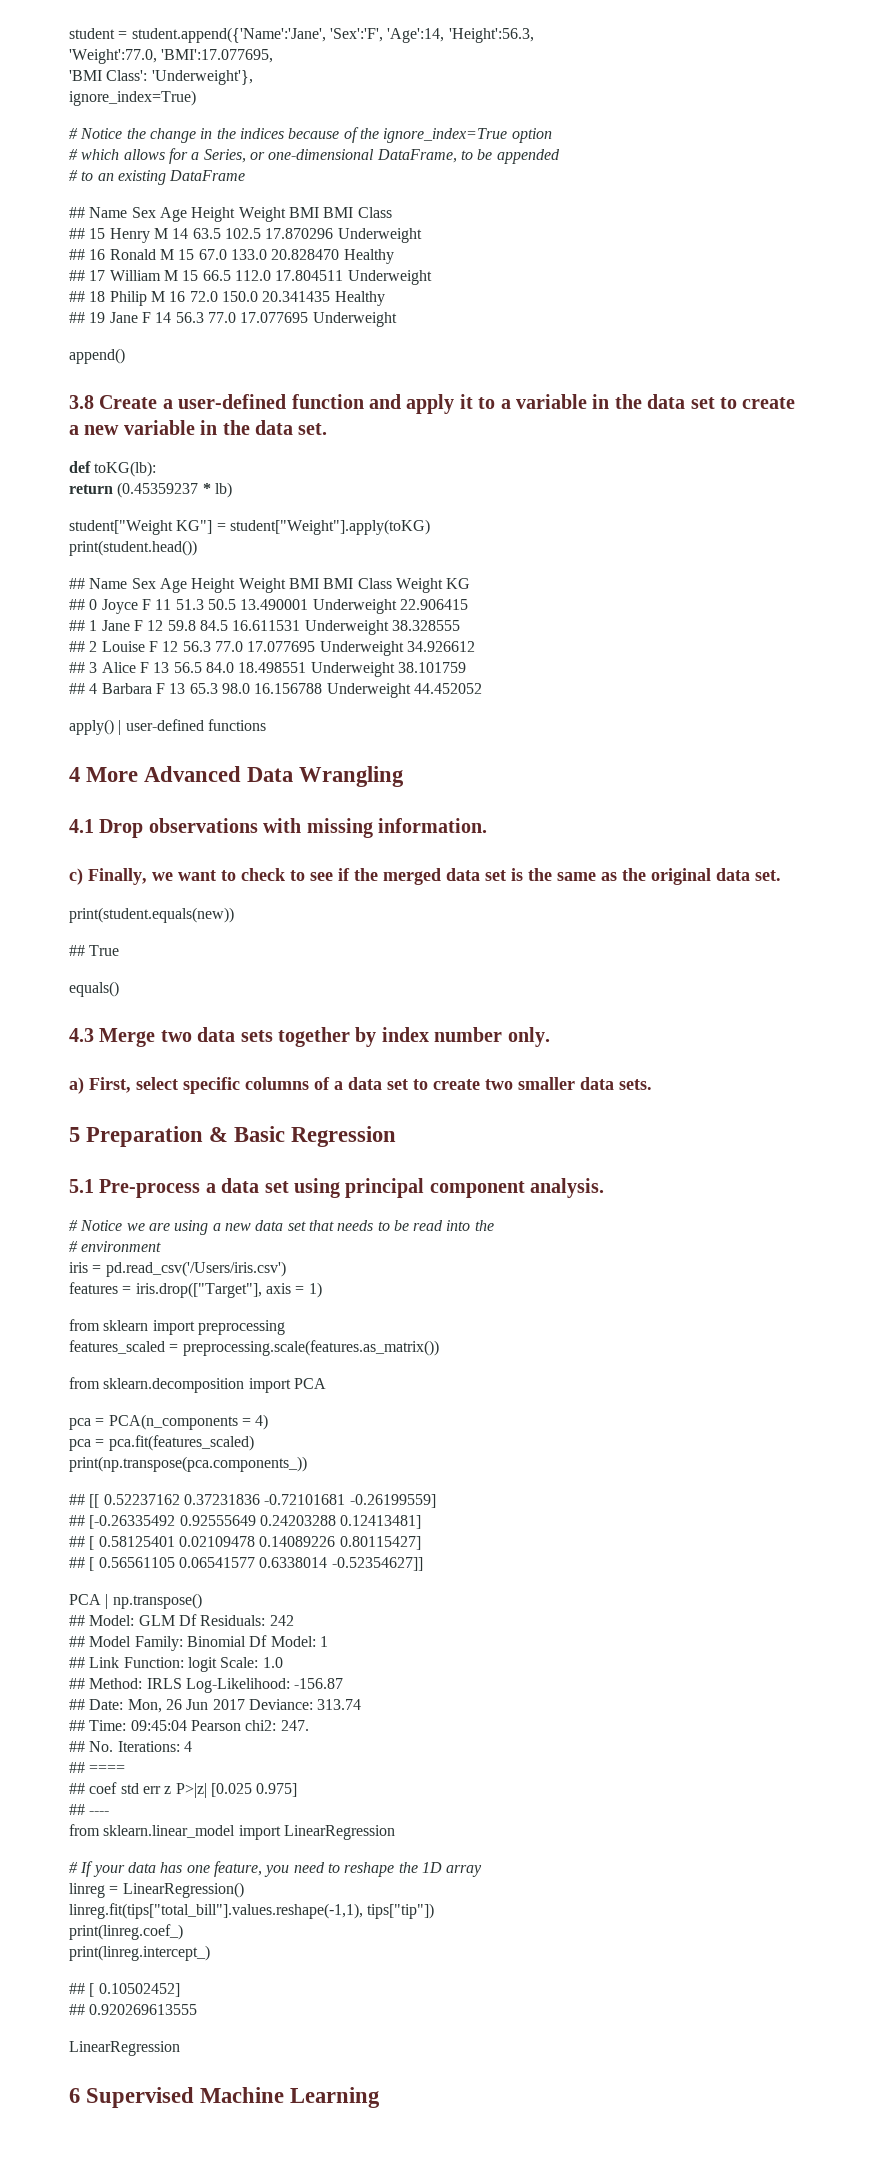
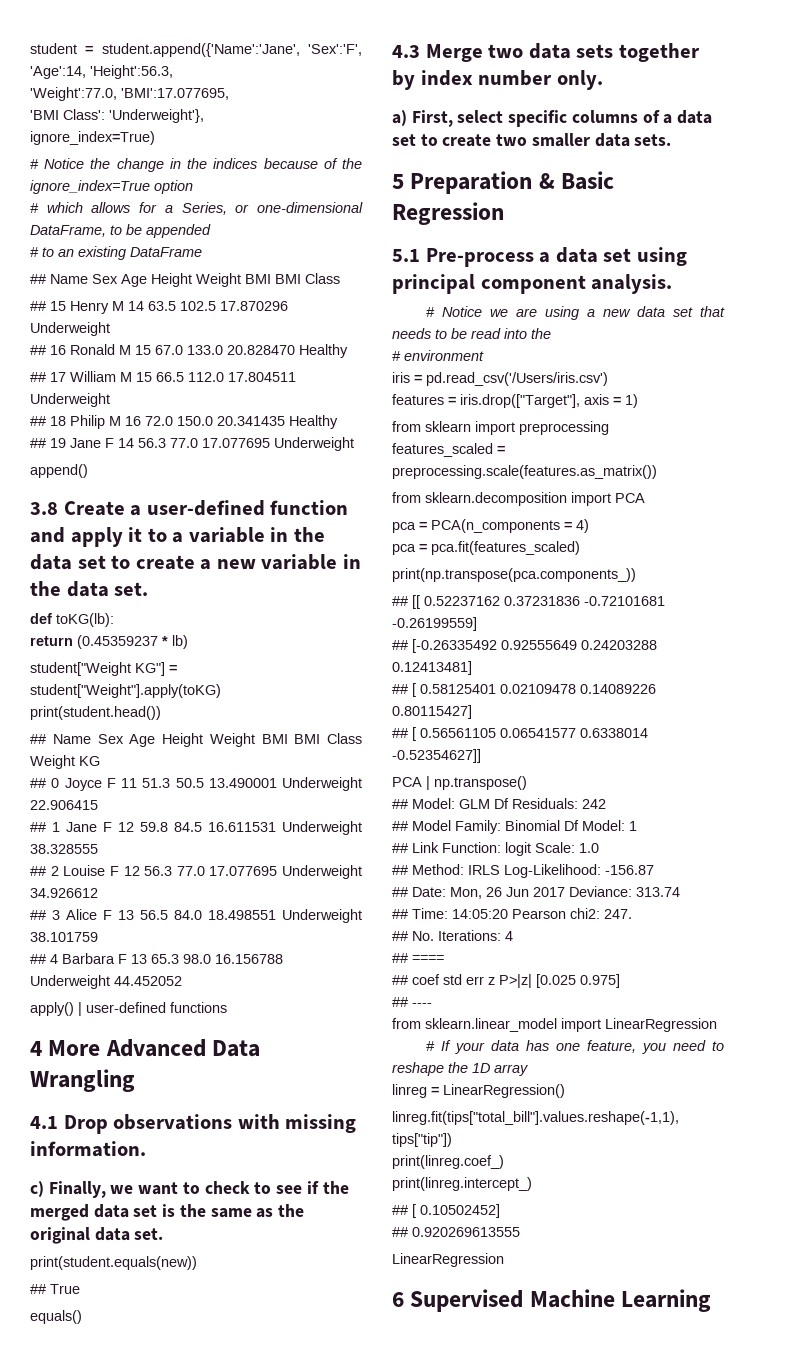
[130,1720,187,1731] 09:45:04 -> [452,909,508,919] 14:05:20

